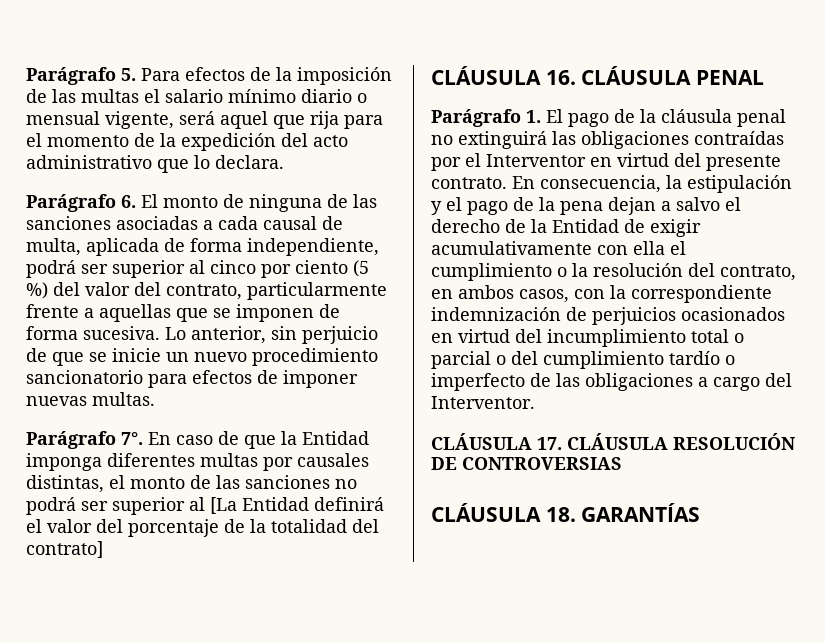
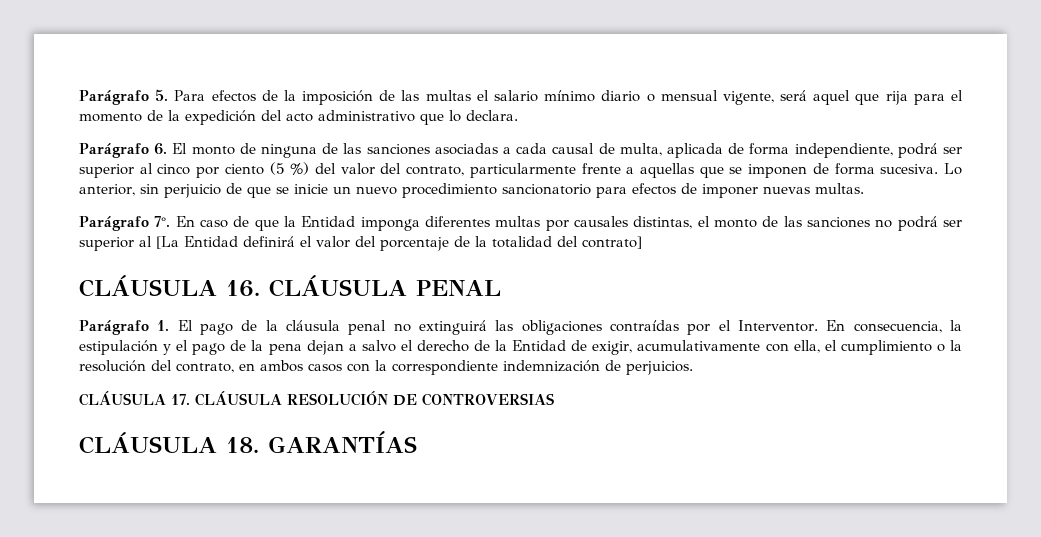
[486,153,781,171] [431,177,507,189] Interventor en virtud del presente contrato. -> [738,320,819,332] Interventor.
[650,219,701,237] exigir -> [592,341,633,355] exigir,
[633,241,665,255] ella -> [793,340,820,353] ella,
[519,289,569,303] casos, -> [308,363,342,372] casos
[592,307,785,325] [431,329,744,347] [431,351,735,369] [431,373,792,391] [431,396,535,409] perjuicios ocasionados en virtud del incumplimiento total o parcial o del cumplimiento tardío o imperfecto de las obligaciones a cargo del Interventor. -> [626,361,693,375] perjuicios.

